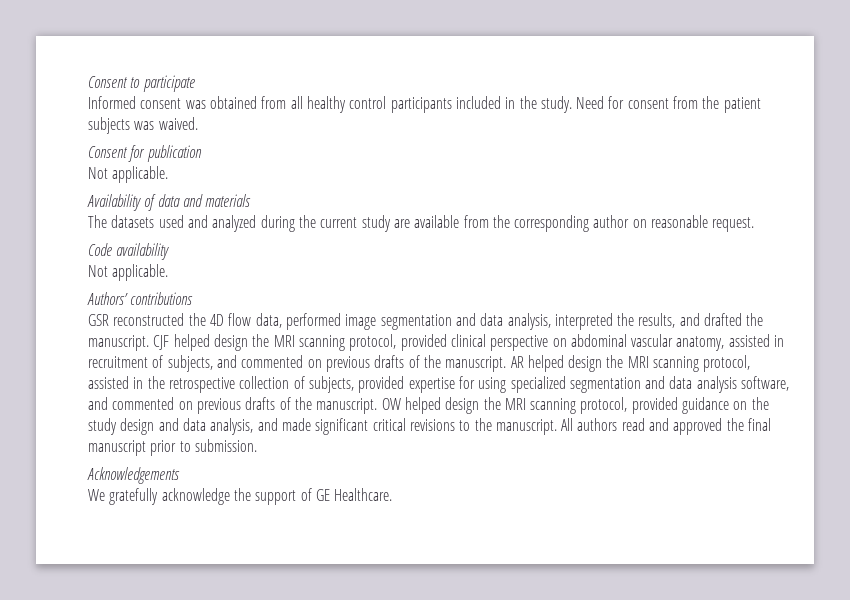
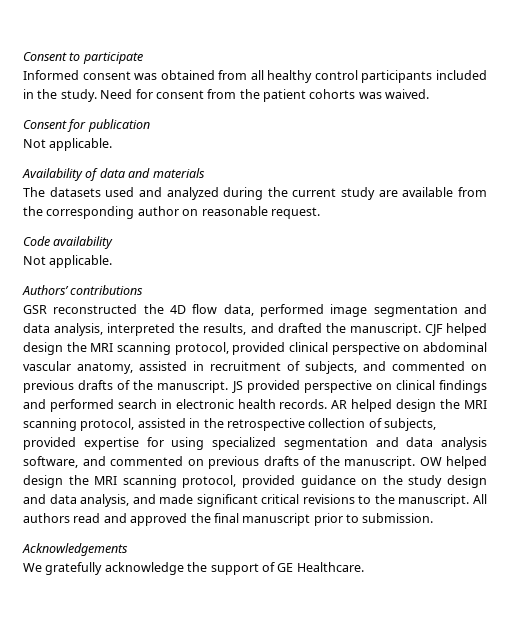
[88,117,130,134] subjects -> [309,89,356,99] cohorts
(507, 364) none -> [231,380,488,393] [23,399,328,412] JS provided perspective on clinical findings and performed search in electronic health records.

